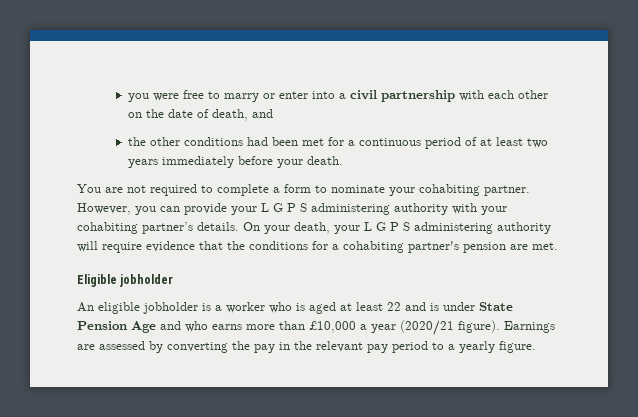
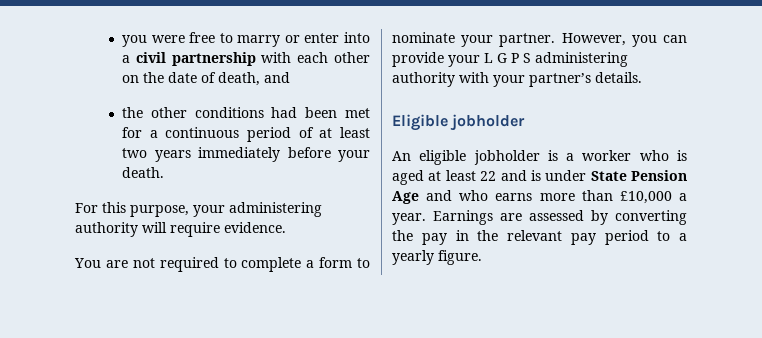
(344, 160) none -> [75,202,322,217] [75,222,286,237] // For this purpose, your administering authority will require evidence.
[419,184,480,196] cohabiting -> (494, 41) none
[77,222,138,234] cohabiting -> (525, 81) none
[243,222,551,234] [77,241,558,253] On your death, your L G P S administering authority will require evidence that the conditions for a cohabiting partner's pension are met. -> (642, 77) none
[371,320,500,336] year (2020/21 figure). -> [392,213,426,225] year.

